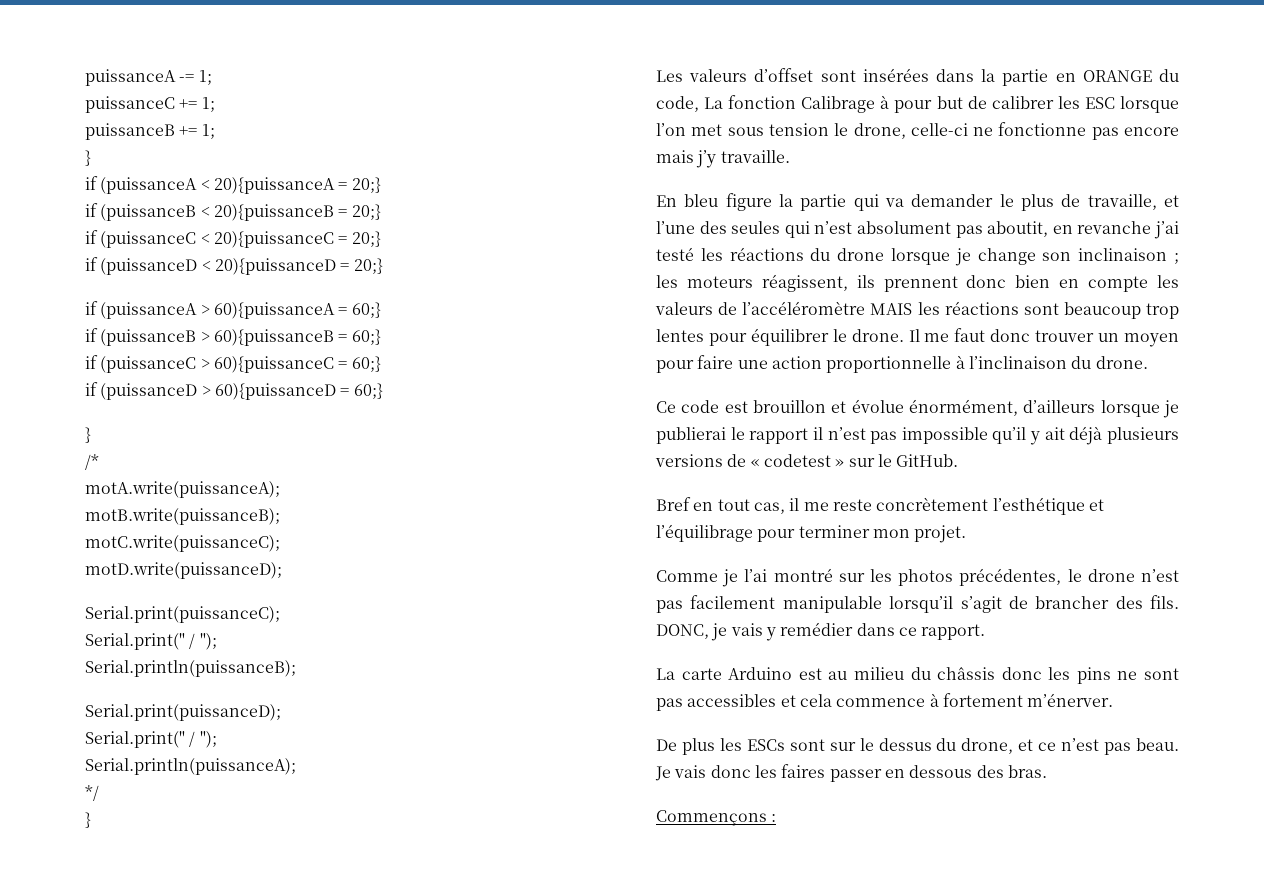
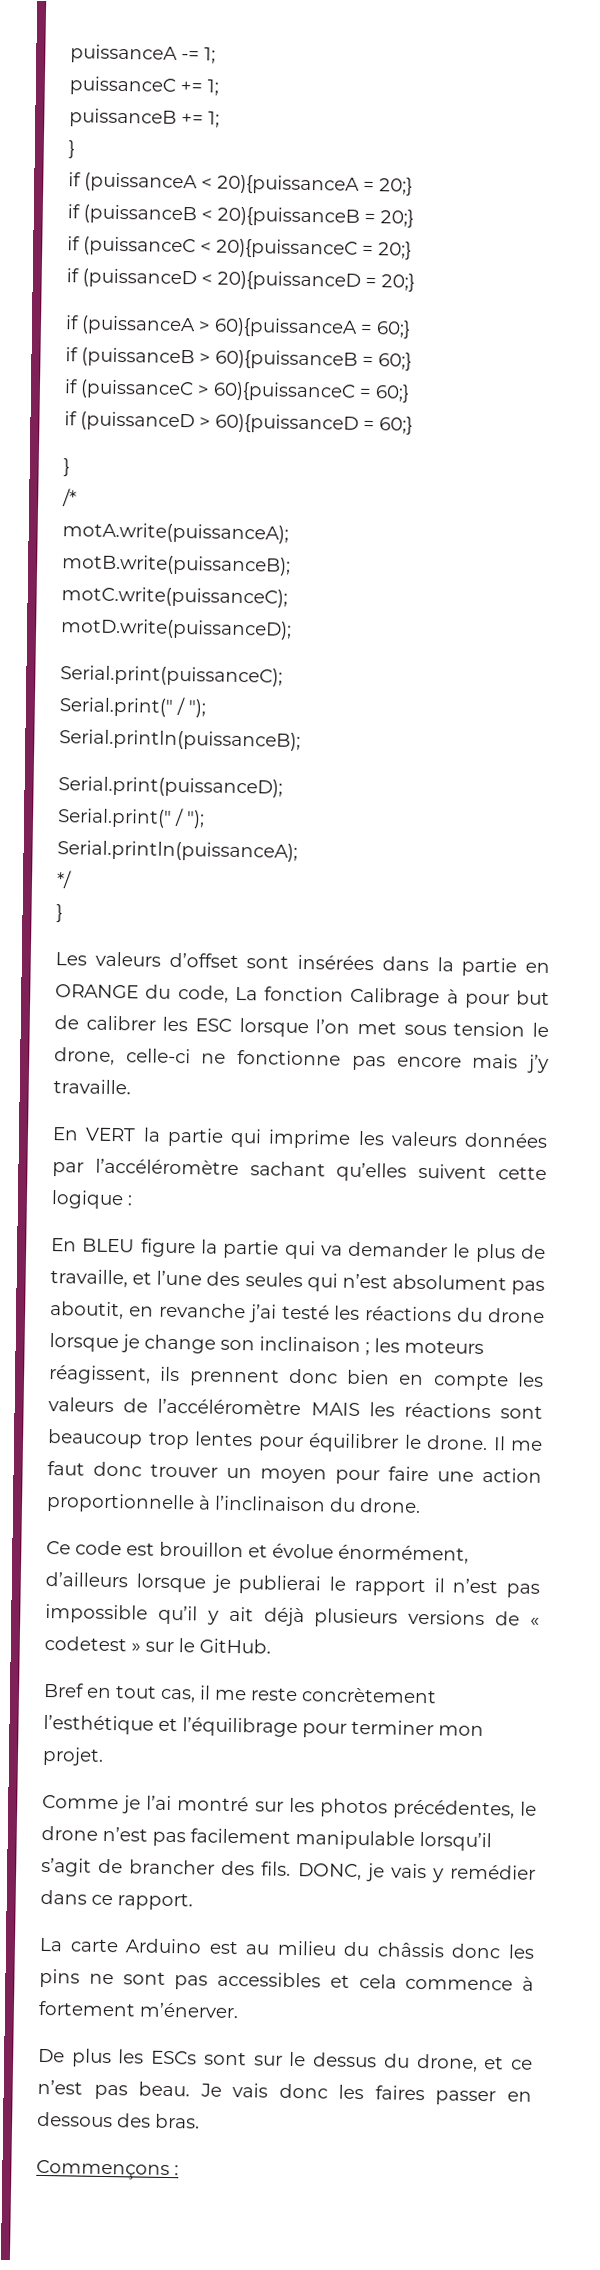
[684,194,719,207] bleu -> [85,1127,548,1149] [52,1158,547,1182] [51,1190,133,1210] [51,1238,136,1253] VERT la partie qui imprime les valeurs données par l’accéléromètre sachant qu’elles suivent cette logique : // En BLEU

